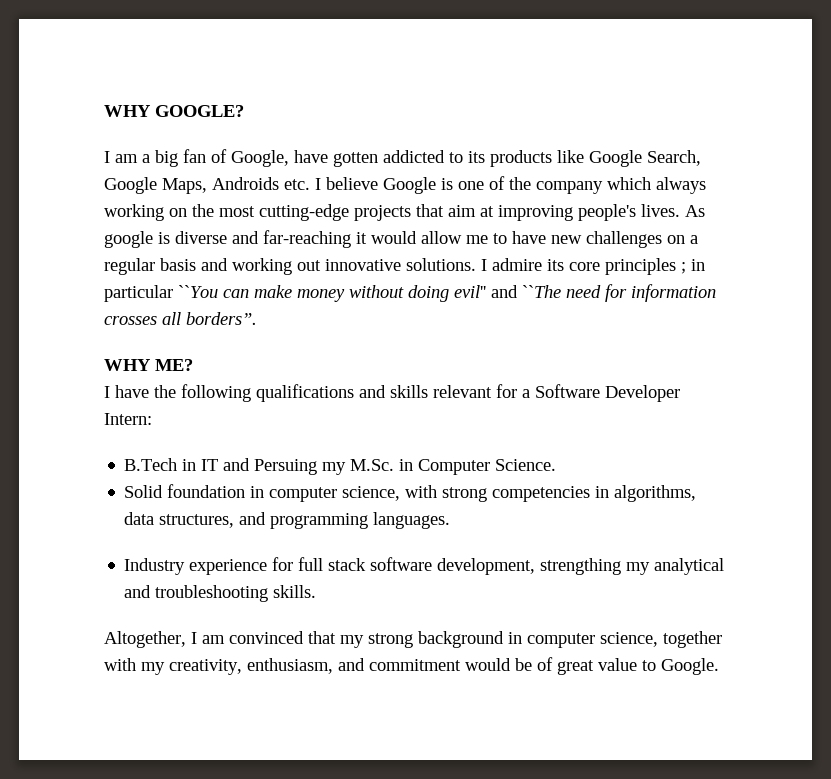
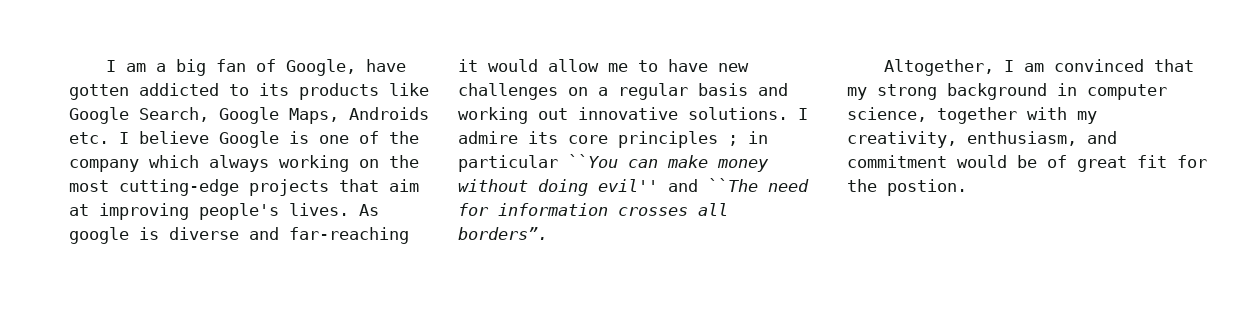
[104,105,244,117] WHY GOOGLE? // -> (105, 66) none
[104,359,193,371] [104,384,680,402] [104,413,152,425] [124,458,557,475] [124,484,697,502] [124,512,451,529] [124,557,725,575] [124,585,317,602] // WHY ME? // I have the following qualifications and skills relevant for a Software Developer Intern: // B.Tech in IT and Persuing my M.Sc. in Computer Science. // Solid foundation in computer science, with strong competencies in algorithms, data structures, and programming languages. // Industry experience for full stack software development, strengthing my analytical and troubleshooting skills. -> (548, 233) none
[598,658,719,675] value to Google. -> [1137,155,1207,168] [847,179,967,196] fit for the postion.

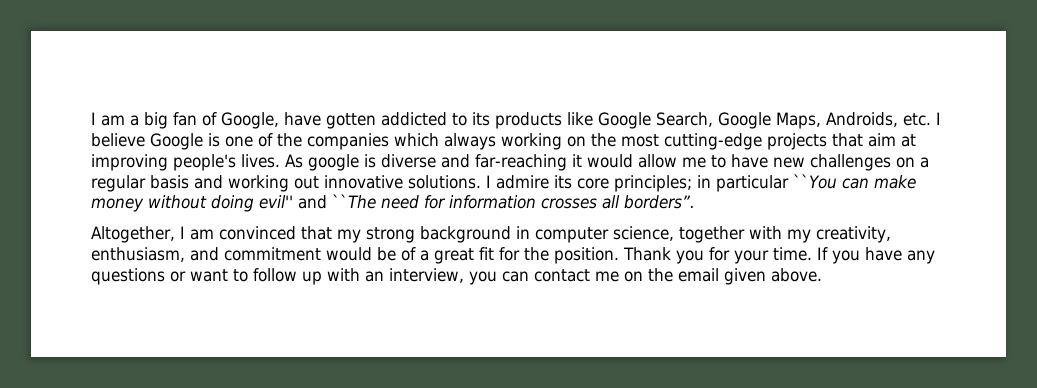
[349,107,429,120] Androids -> [826,112,898,127] Androids,
[69,159,139,172] company -> [307,133,389,150] companies
[618,131,738,148] principles ; -> [614,175,692,192] principles;
(1067, 161) none -> [420,250,429,261] a
[887,179,967,196] postion. -> [554,247,935,264] [91,268,822,285] position. Thank you for your time. If you have any questions or want to follow up with an interview, you can contact me on the email given above.

